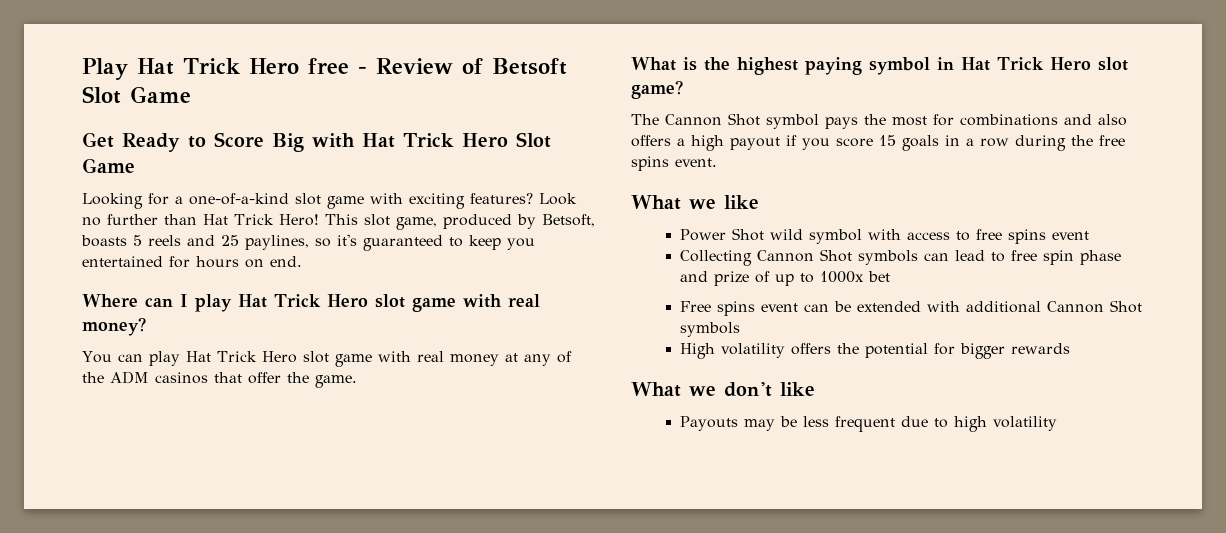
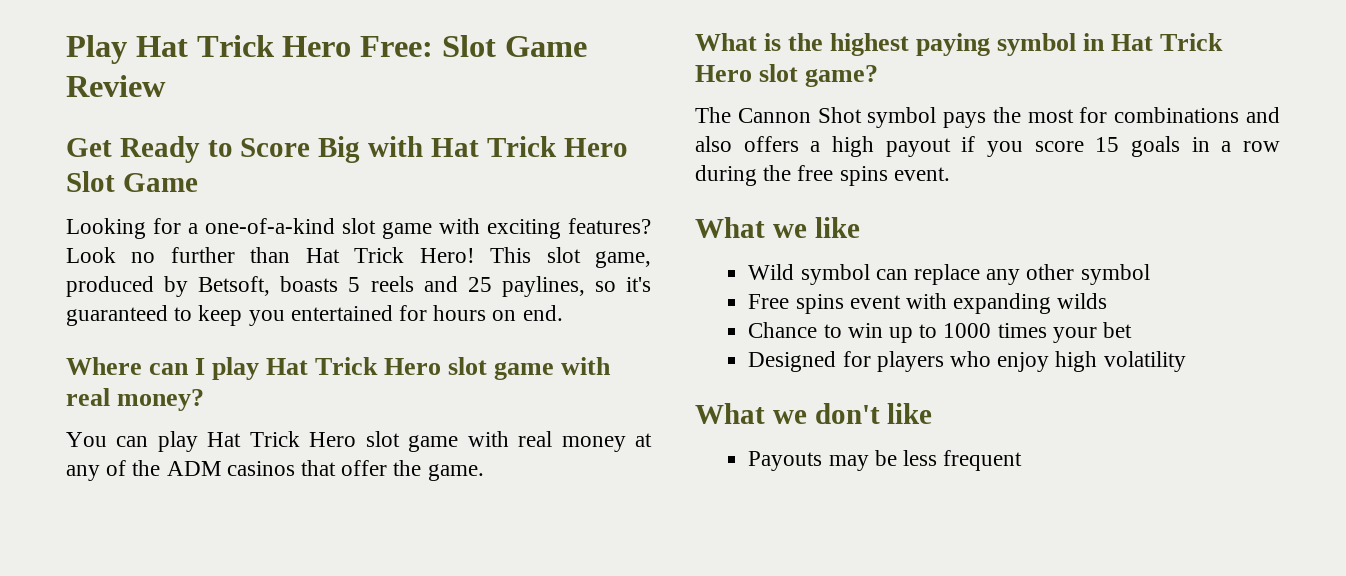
[307,58,567,75] [82,86,191,104] free - Review of Betsoft Slot Game -> [360,35,587,57] [66,75,166,97] Free: Slot Game Review
[680,228,1090,244] [680,249,1122,266] [680,271,891,286] [680,300,1143,316] [680,322,741,337] [680,343,1071,359] Power Shot wild symbol with access to free spins event // Collecting Cannon Shot symbols can lead to free spin phase and prize of up to 1000x bet // Free spins event can be extended with additional Cannon Shot symbols // High volatility offers the potential for bigger rewards -> [748,264,1150,285] [748,293,1108,314] [748,322,1132,343] [748,351,1186,372] Wild symbol can replace any other symbol // Free spins event with expanding wilds // Chance to win up to 1000 times your bet // Designed for players who enjoy high volatility
[901,416,1058,432] due to high volatility -> (1023, 460) none

